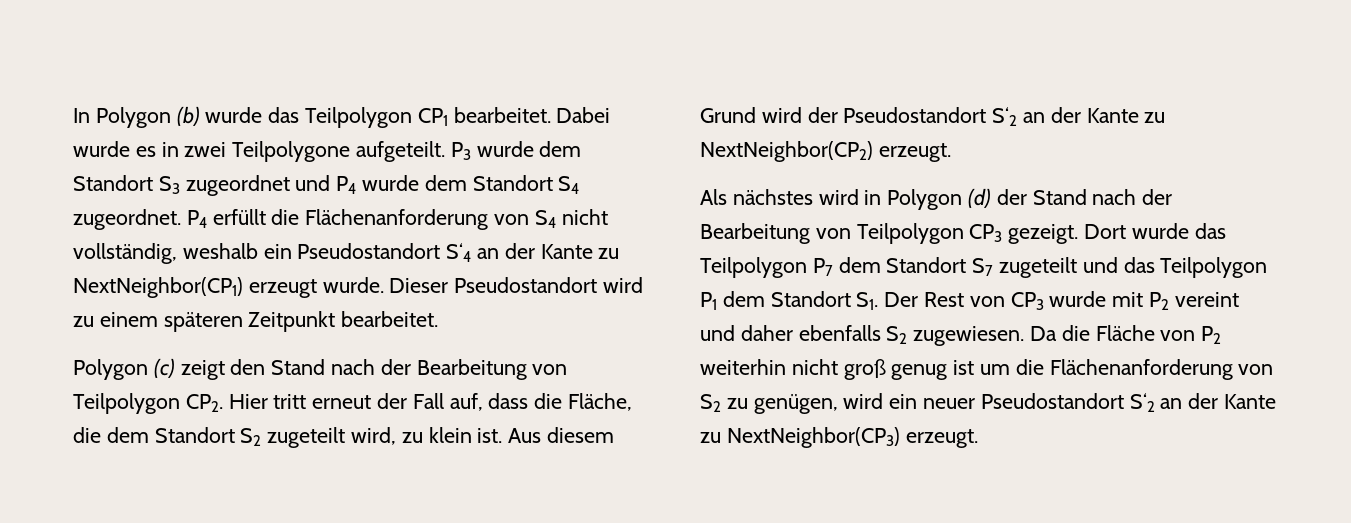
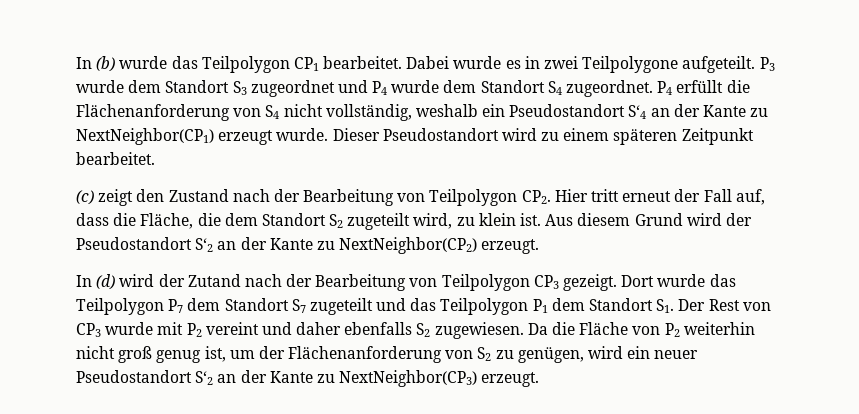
[73,107,171,128] In Polygon -> [76,57,92,69] In
[73,359,148,380] Polygon -> (155, 158) none
[271,359,326,375] Stand -> [168,189,229,202] Zustand
[700,188,1087,210] Als nächstes wird in Polygon (d) der Stand -> [76,274,241,290] In (d) wird der Zutand
[953,359,1044,375] ist um die -> [204,346,285,362] ist, um der

